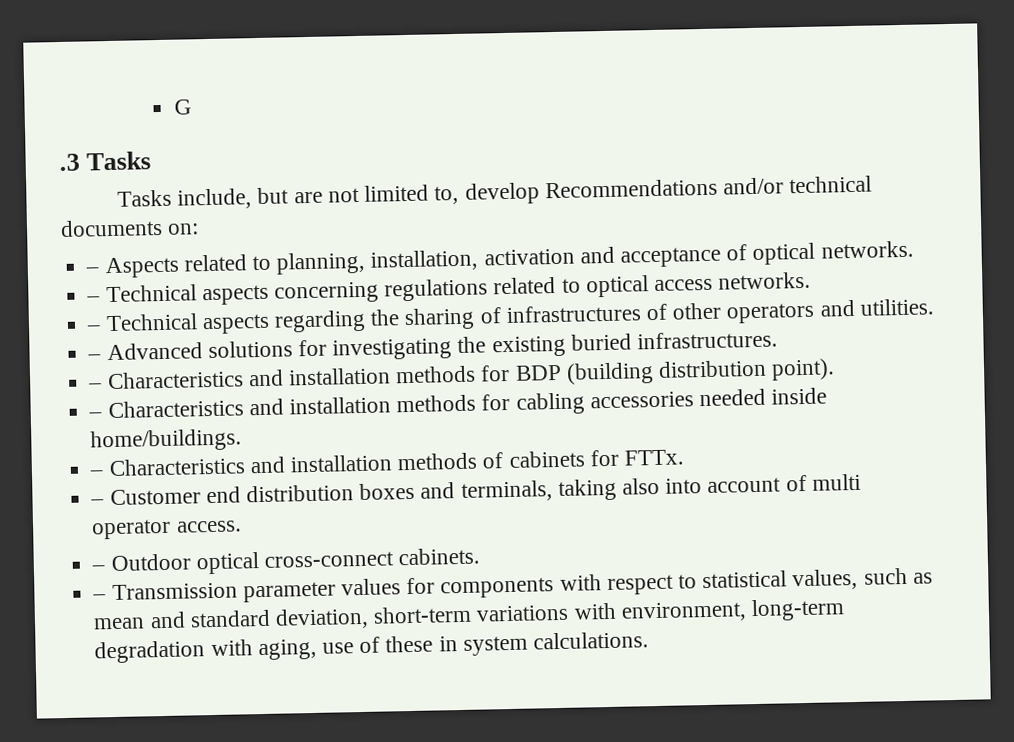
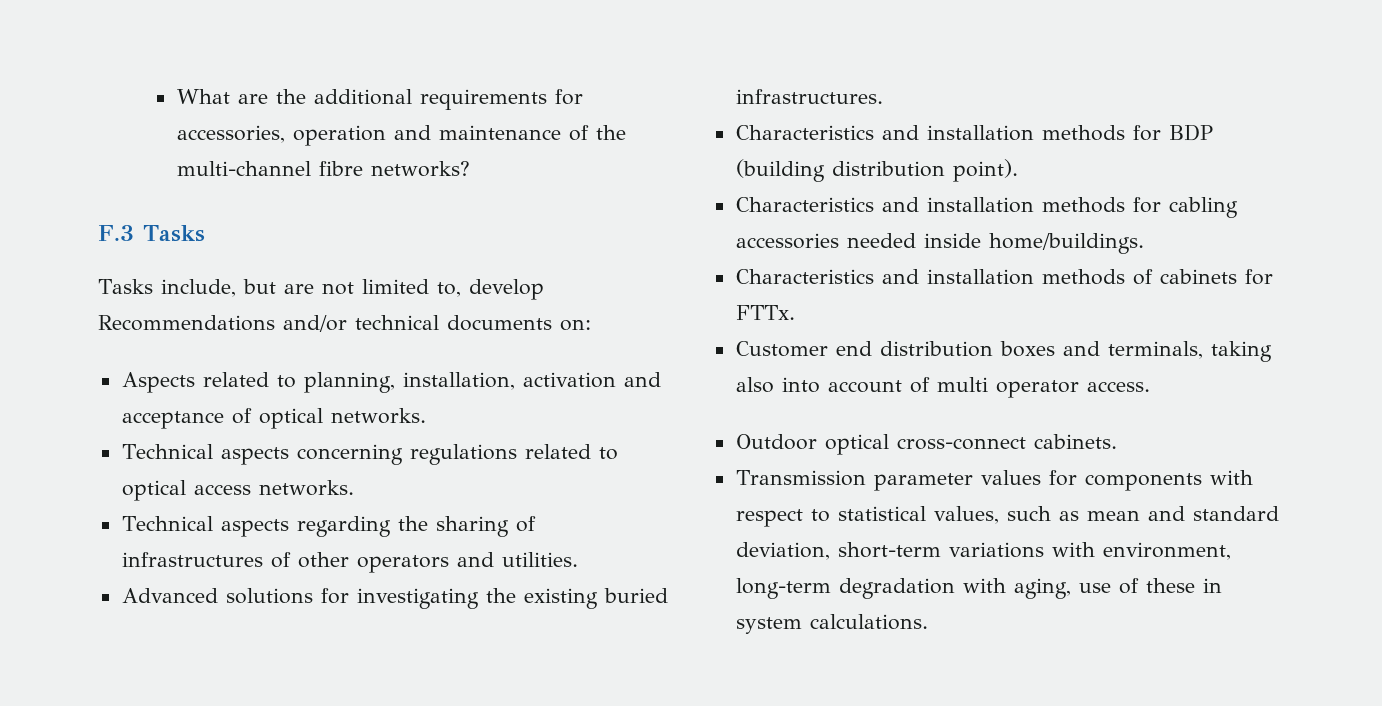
[174,99,193,115] [59,153,80,172] G // .3 -> [176,89,583,110] [176,125,626,146] [176,161,470,177] [98,225,134,241] What are the additional requirements for accessories, operation and maintenance of the multi-channel fibre networks? // F.3
[85,267,100,274] – -> (591, 325) none
[86,296,101,303] – -> (426, 416) none
[86,325,102,332] – -> (354, 488) none
[87,354,102,361] – -> (578, 559) none
[88,383,103,390] – -> (883, 96) none
[88,412,103,419] – -> (1018, 170) none
[89,470,105,477] – -> (1144, 243) none
[90,499,105,506] – -> (795, 312) none
[91,565,106,572] – -> (1150, 386) none
[92,594,107,601] – -> (1117, 441) none

